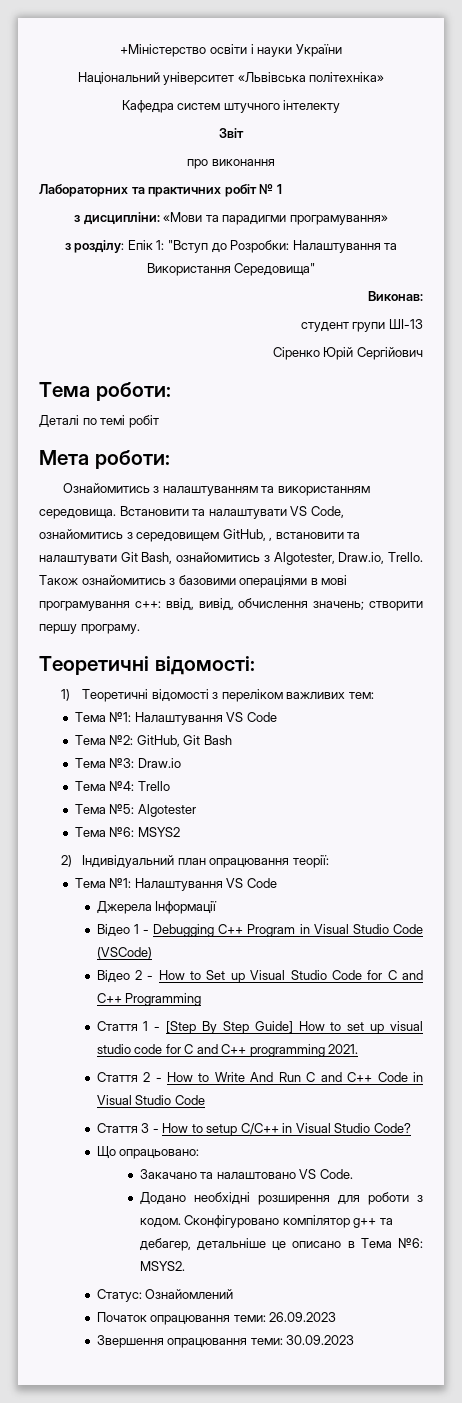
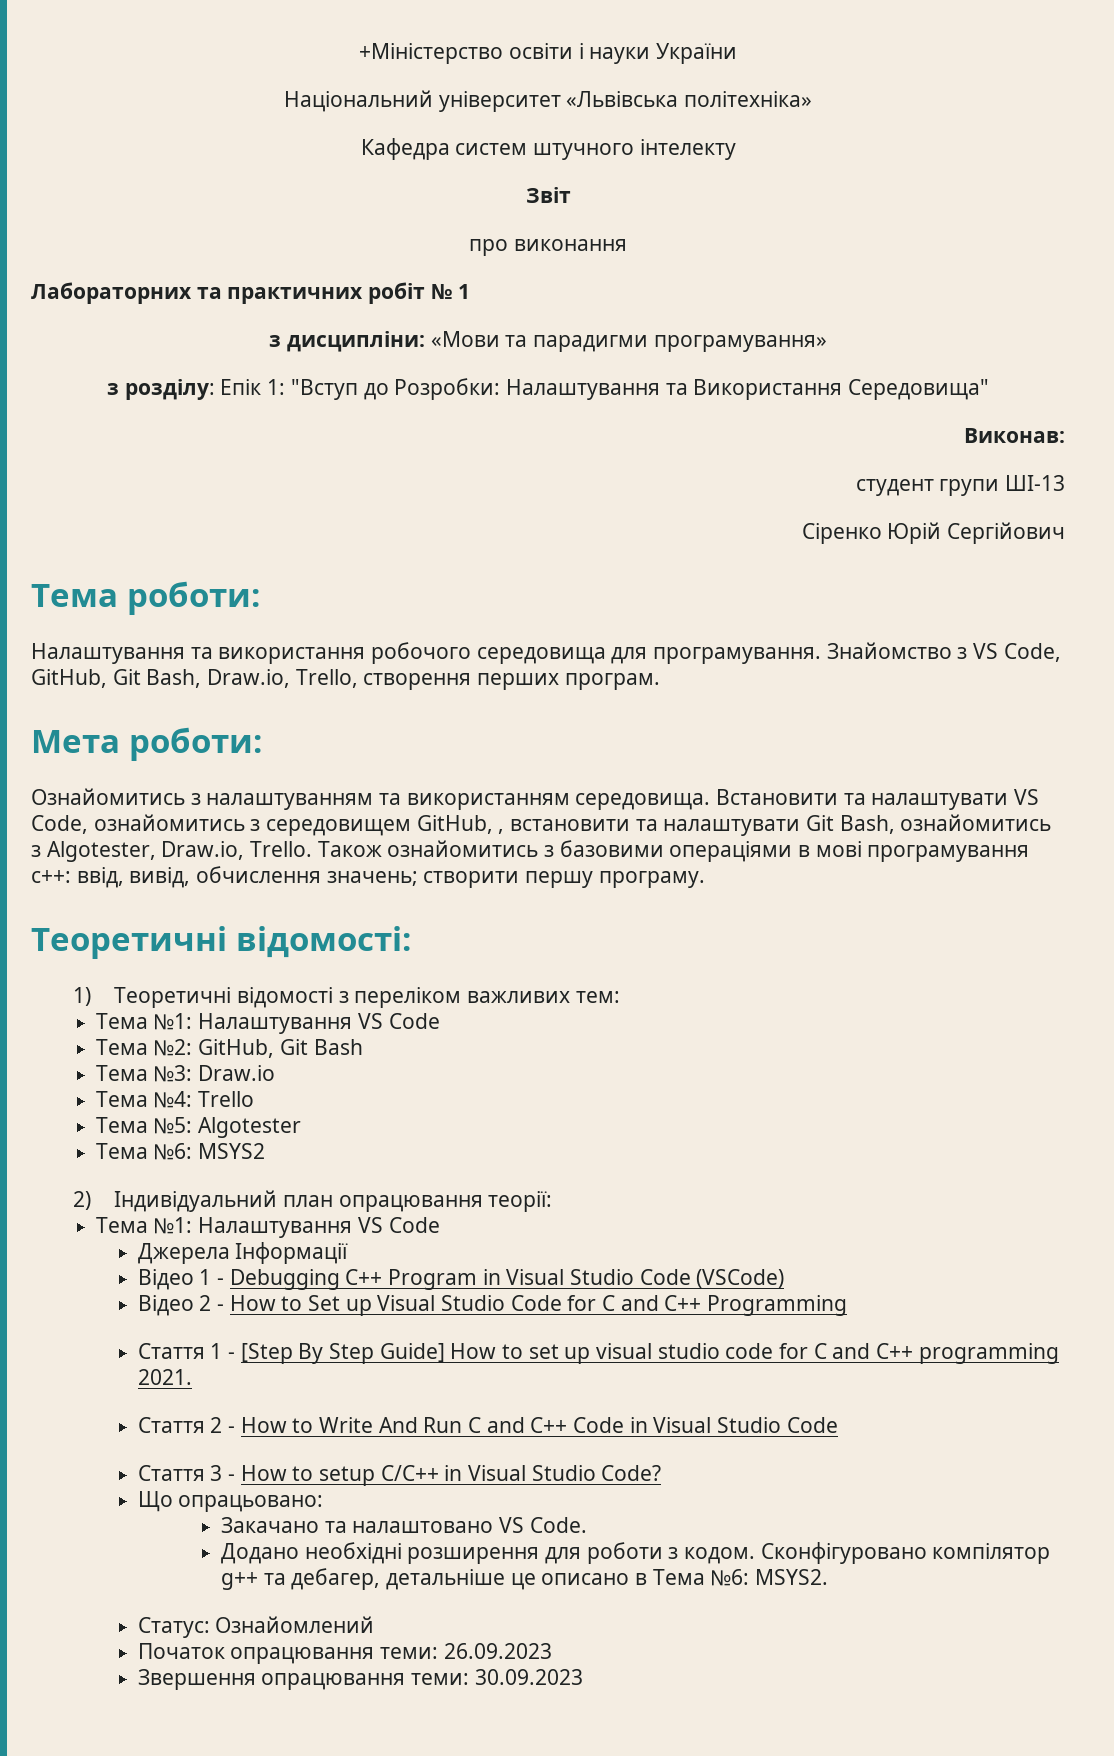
[39,415,159,428] Деталі по темі робіт -> [31,642,1061,664] [31,669,660,690] Налаштування та використання робочого середовища для програмування. Знайомство з VS Code, GitHub, Git Bash, Draw.io, Trello, створення перших програм.

